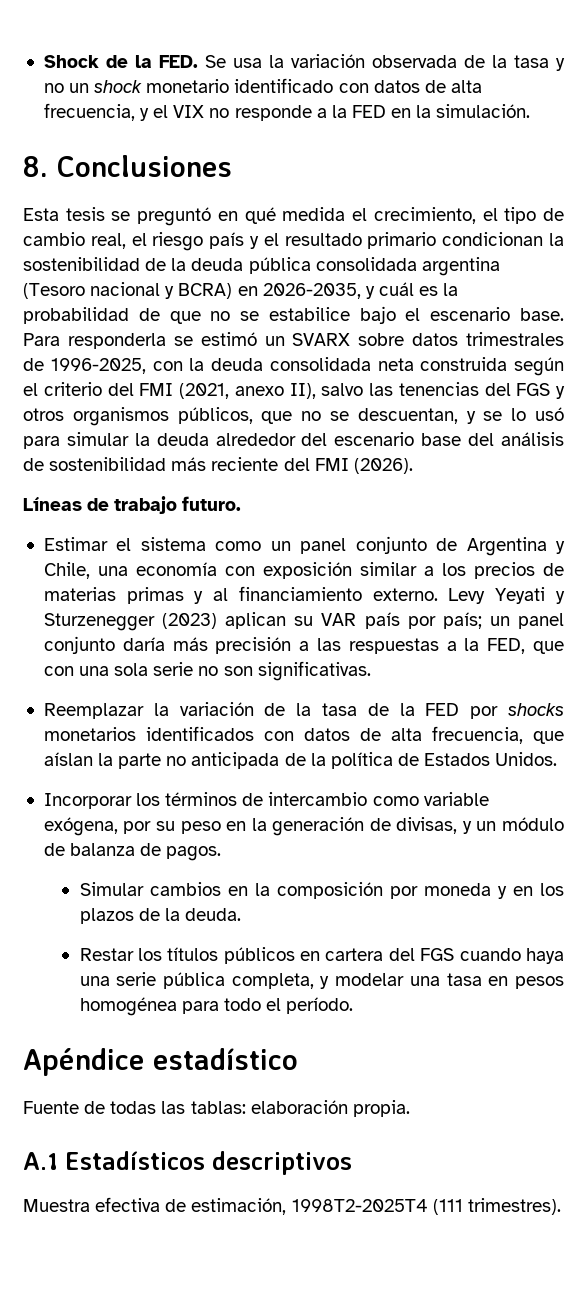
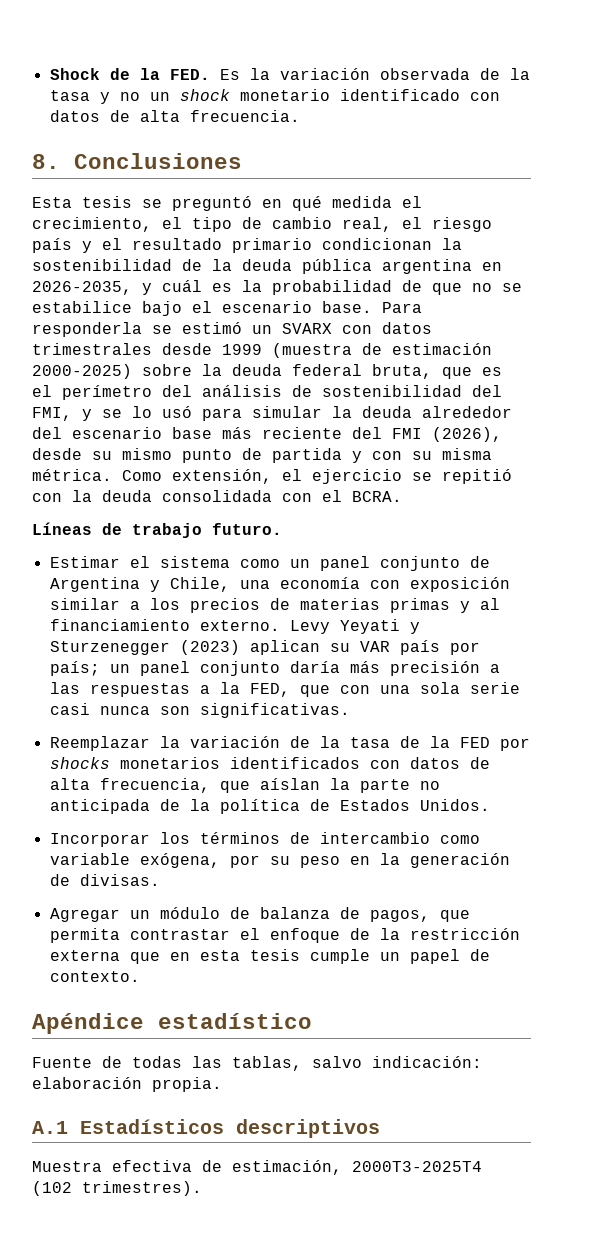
[204,55,262,68] Se usa -> [219,69,240,80] Es
[43,103,531,121] frecuencia, y el VIX no responde a la FED en la simulación. -> [189,110,300,122] frecuencia.
[315,257,500,276] [23,282,233,299] consolidada argentina (Tesoro nacional y BCRA) -> [382,259,472,274] argentina
[358,333,405,346] sobre -> [342,325,372,334] con
[23,357,564,376] [23,382,565,399] [23,407,458,426] de 1996-2025, con la deuda consolidada neta construida según el criterio del FMI (2021, anexo II), salvo las tenencias del FGS y otros organismos públicos, que no se descuentan, -> [162,343,492,358] [32,364,502,379] [32,385,502,400] [32,407,72,421] desde 1999 (muestra de estimación 2000-2025) sobre la deuda federal bruta, que es el perímetro del análisis de sostenibilidad del FMI,
[468,432,565,446] [23,457,413,474] del análisis de sostenibilidad más reciente del FMI (2026). -> [222,427,502,442] [32,448,492,463] [32,469,512,484] [32,490,402,502] más reciente del FMI (2026), desde su mismo punto de partida y con su misma métrica. Como extensión, el ejercicio se repitió con la deuda consolidada con el BCRA.
[198,666,219,676] no -> [49,703,150,715] casi nunca
[396,817,472,834] divisas, y -> [79,874,160,886] [49,908,120,922] divisas. // Agregar
[166,846,222,861] [79,882,564,899] [79,908,241,924] [79,947,564,964] [79,972,565,989] [79,997,354,1016] pagos. // Simular cambios en la composición por moneda y en los plazos de la deuda. // Restar los títulos públicos en cartera del FGS cuando haya una serie pública completa, y modelar una tasa en pesos homogénea para todo el período. -> [369,910,470,922] [49,928,520,943] [49,949,490,964] [49,971,140,982] pagos, que permita contrastar el enfoque de la restricción externa que en esta tesis cumple un papel de contexto.
[190,1101,246,1114] tablas: -> [232,1056,482,1071] tablas, salvo indicación:
[291,1199,463,1215] 1998T2-2025T4 (111 -> [352,1161,482,1172] [32,1181,72,1196] 2000T3-2025T4 (102

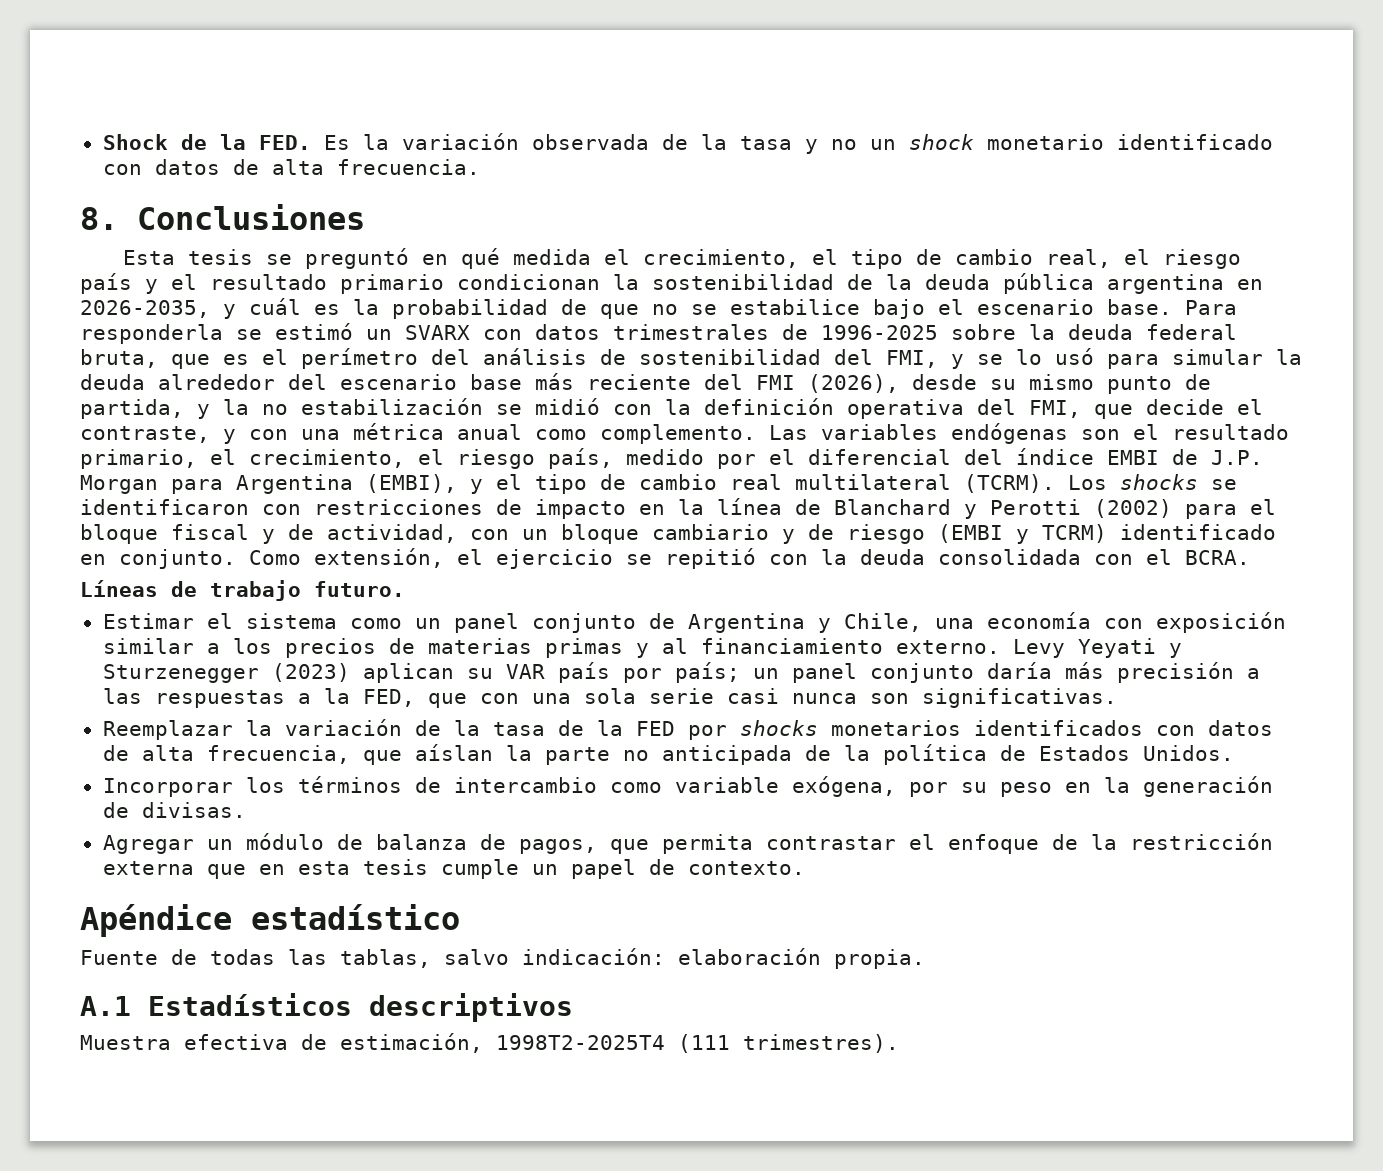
[162,343,492,358] [32,364,132,379] desde 1999 (muestra de estimación 2000-2025) -> [782,324,938,340] de 1996-2025
[272,448,492,463] [32,469,112,481] partida y con su misma métrica. -> [80,398,1263,419] [80,423,1289,444] [80,448,1263,469] [80,474,1237,494] [80,498,1276,519] [80,524,1276,544] [80,549,236,569] partida, y la no estabilización se midió con la definición operativa del FMI, que decide el contraste, y con una métrica anual como complemento. Las variables endógenas son el resultado primario, el crecimiento, el riesgo país, medido por el diferencial del índice EMBI de J.P. Morgan para Argentina (EMBI), y el tipo de cambio real multilateral (TCRM). Los shocks se identificaron con restricciones de impacto en la línea de Blanchard y Perotti (2002) para el bloque fiscal y de actividad, con un bloque cambiario y de riesgo (EMBI y TCRM) identificado en conjunto.
[352,1161,482,1172] [32,1181,72,1196] 2000T3-2025T4 (102 -> [496,1034,730,1053] 1998T2-2025T4 (111

